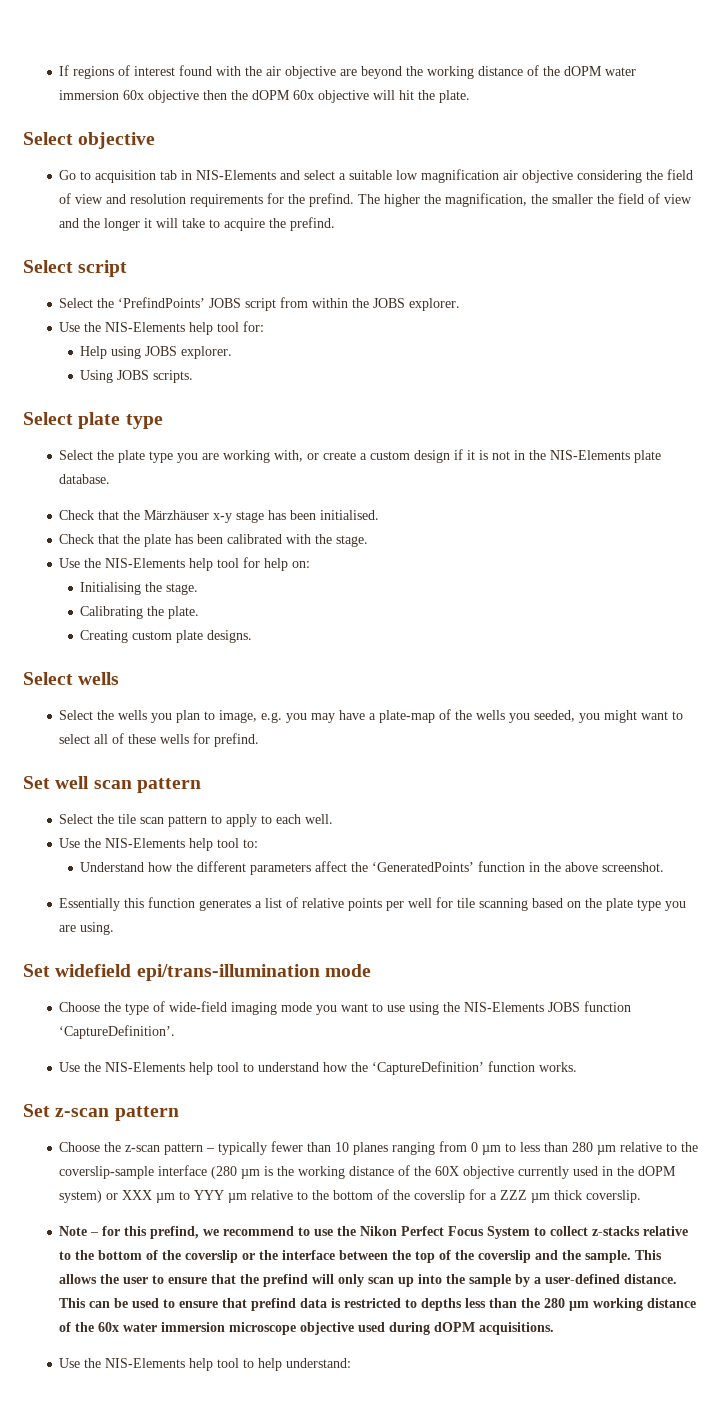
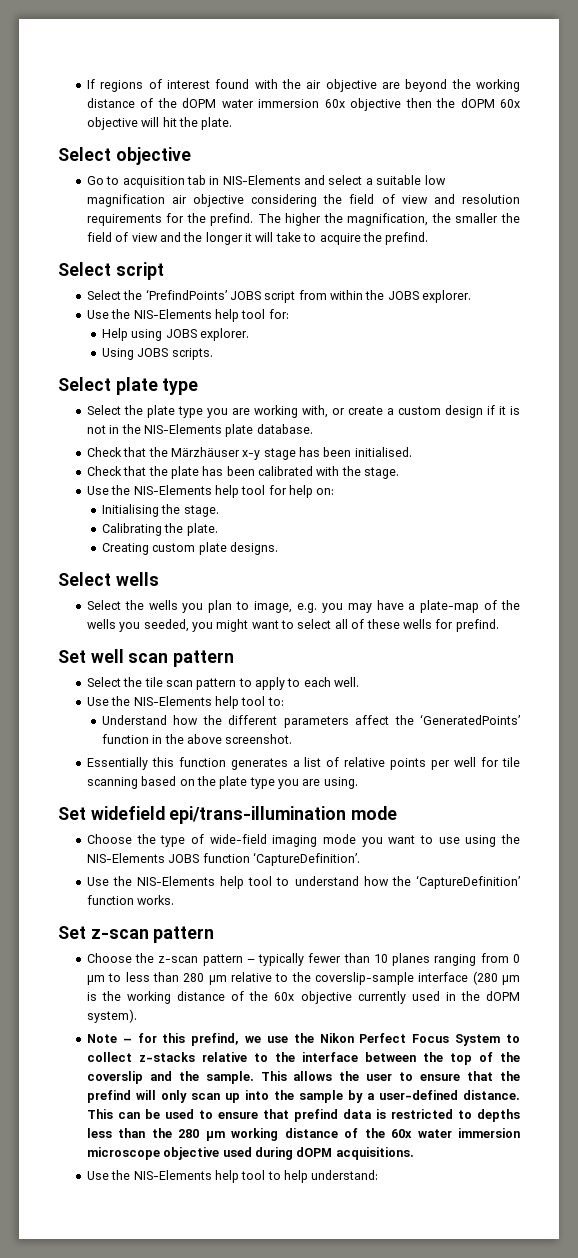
[435,1166,460,1176] 60X -> [274,992,295,1001] 60x
[59,1189,642,1203] system) or XXX µm to YYY µm relative to the bottom of the coverslip for a ZZZ µm thick coverslip. -> [86,1009,137,1023] system).
[223,1226,311,1236] recommend to -> (262, 1039) none
[98,1250,279,1263] bottom of the coverslip or the -> (295, 1057) none

